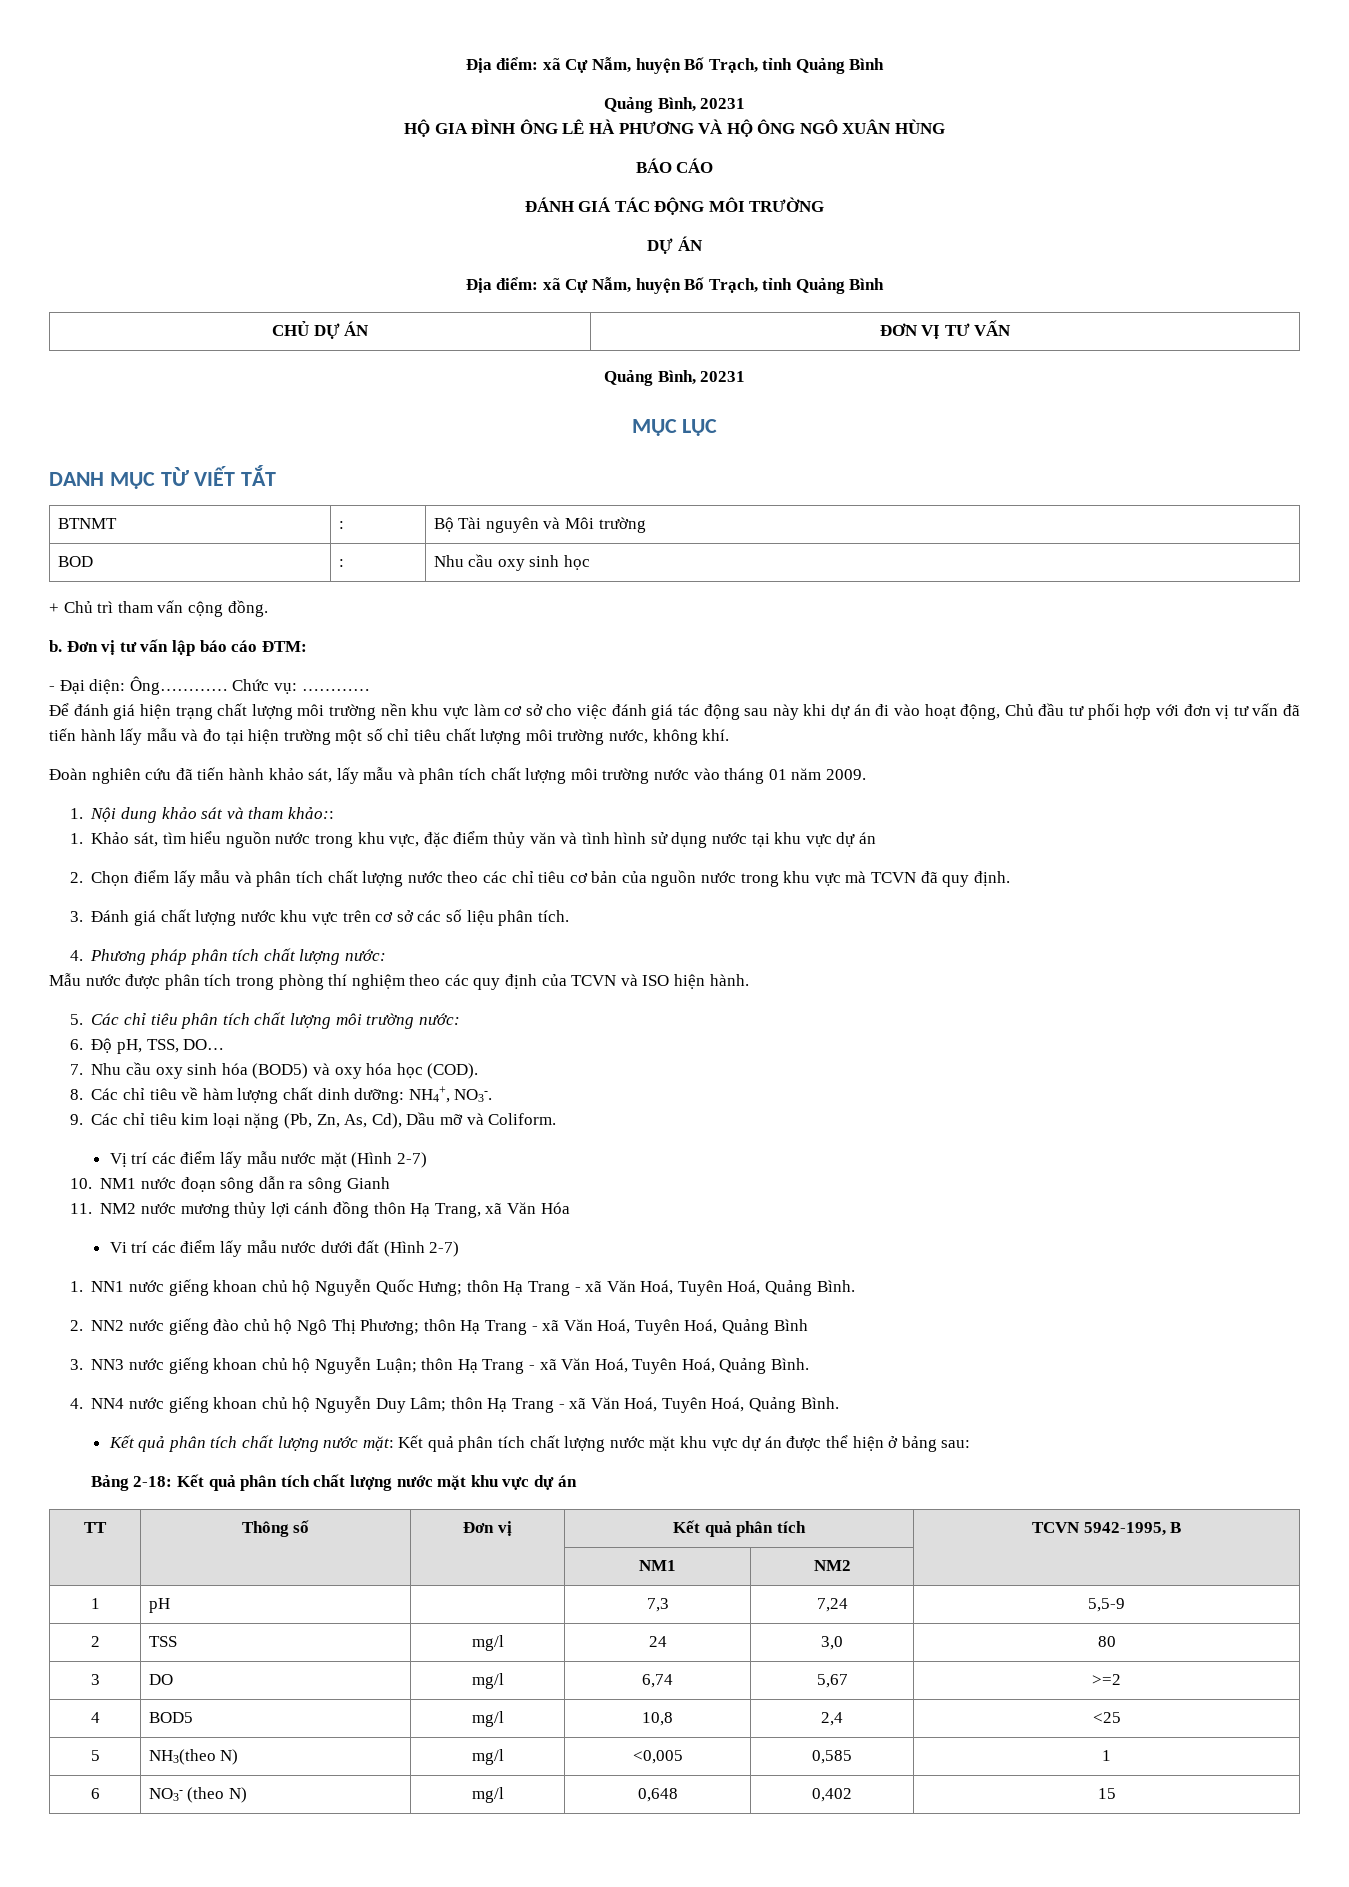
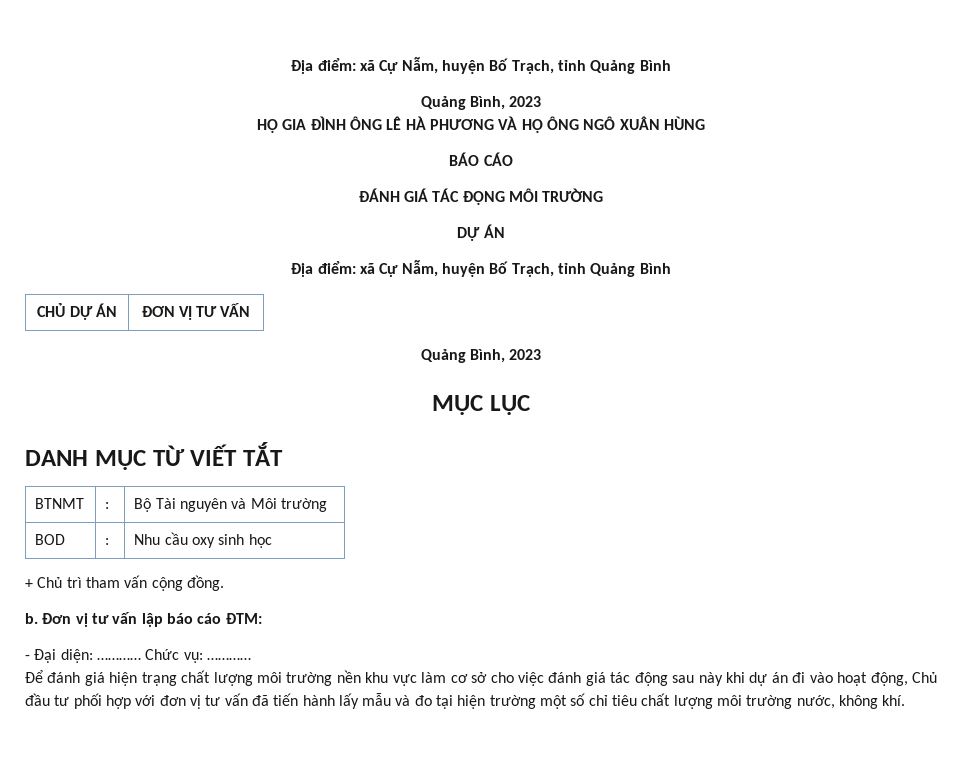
[700,98,746,109] 20231 -> [509,96,542,107] 2023
[700,371,746,382] 20231 -> [509,349,542,360] 2023
[129,676,228,695] Ông………… -> [96,658,141,660] …………
[49,767,866,784] [69,807,334,823] [69,831,876,848] [69,870,1010,887] [69,909,569,926] [69,948,386,965] [49,973,749,990] [69,1012,460,1029] [69,1038,225,1054] [69,1062,479,1079] [69,1086,493,1104] [69,1112,557,1129] [109,1151,427,1168] [69,1176,390,1193] [69,1201,570,1218] [109,1240,460,1257] [69,1279,855,1296] [69,1318,808,1335] [69,1357,810,1374] [69,1396,839,1413] [108,1435,971,1452] [90,1474,577,1491] [84,1522,107,1533] [241,1520,310,1537] [463,1521,512,1536] [673,1520,806,1537] [1031,1522,1182,1536] [639,1560,676,1571] [813,1560,851,1571] [90,1598,100,1609] [148,1598,170,1613] [646,1598,669,1612] [816,1598,848,1612] [1088,1598,1125,1612] [90,1636,100,1647] [148,1636,177,1647] [471,1635,504,1651] [648,1636,667,1647] [821,1636,843,1650] [1097,1636,1116,1647] [90,1674,100,1685] [148,1674,173,1685] [471,1673,504,1689] [642,1674,673,1688] [816,1674,848,1688] [1092,1674,1121,1685] [90,1712,100,1723] [148,1712,193,1723] [471,1711,504,1727] [642,1712,673,1726] [821,1712,843,1726] [1092,1712,1121,1723] [90,1750,100,1761] [148,1749,239,1765] [471,1749,504,1765] [632,1750,683,1764] [812,1750,852,1764] [1102,1750,1111,1761] [90,1788,100,1799] [148,1787,247,1803] [471,1787,504,1803] [637,1788,678,1802] [812,1788,852,1802] [1097,1788,1116,1799] // Đoàn nghiên cứu đã tiến hành khảo sát, lấy mẫu và phân tích chất lượng môi trường nước vào tháng 01 năm 2009. // 1. Nội dung khảo sát và tham khảo:: // 1. Khảo sát, tìm hiểu nguồn nước trong khu vực, đặc điểm thủy văn và tình hình sử dụng nước tại khu vực dự án // 2. Chọn điểm lấy mẫu và phân tích chất lượng nước theo các chỉ tiêu cơ bản của nguồn nước trong khu vực mà TCVN đã quy định. // 3. Đánh giá chất lượng nước khu vực trên cơ sở các số liệu phân tích. // 4. Phương pháp phân tích chất lượng nước: // Mẫu nước được phân tích trong phòng thí nghiệm theo các quy định của TCVN và ISO hiện hành. // 5. Các chỉ tiêu phân tích chất lượng môi trường nước: // 6. Độ pH, TSS, DO… // 7. Nhu cầu oxy sinh hóa (BOD5) và oxy hóa học (COD). // 8. Các chỉ tiêu về hàm lượng chất dinh dưỡng: NH4+, NO3-. // 9. Các chỉ tiêu kim loại nặng (Pb, Zn, As, Cd), Dầu mỡ và Coliform. // Vị trí các điểm lấy mẫu nước mặt (Hình 2-7) // 10. NM1 nước đoạn sông dẫn ra sông Gianh // 11. NM2 nước mương thủy lợi cánh đồng thôn Hạ Trang, xã Văn Hóa // Vi trí các điểm lấy mẫu nước dưới đất (Hình 2-7) // 1. NN1 nước giếng khoan chủ hộ Nguyễn Quốc Hưng; thôn Hạ Trang - xã Văn Hoá, Tuyên Hoá, Quảng Bình. // 2. NN2 nước giếng đào chủ hộ Ngô Thị Phương; thôn Hạ Trang - xã Văn Hoá, Tuyên Hoá, Quảng Bình // 3. NN3 nước giếng khoan chủ hộ Nguyễn Luận; thôn Hạ Trang - xã Văn Hoá, Tuyên Hoá, Quảng Bình. // 4. NN4 nước giếng khoan chủ hộ Nguyễn Duy Lâm; thôn Hạ Trang - xã Văn Hoá, Tuyên Hoá, Quảng Bình. // Kết quả phân tích chất lượng nước mặt: Kết quả phân tích chất lượng nước mặt khu vực dự án được thể hiện ở bảng sau: // Bảng 2-18: Kết quả phân tích chất lượng nước mặt khu vực dự án // TT | Thông số | Đơn vị | Kết quả phân tích | TCVN 5942-1995, B // | | | NM1 | NM2 | // 1 | pH | | 7,3 | 7,24 | 5,5-9 // 2 | TSS | mg/l | 24 | 3,0 | 80 // 3 | DO | mg/l | 6,74 | 5,67 | >=2 // 4 | BOD5 | mg/l | 10,8 | 2,4 | <25 // 5 | NH3(theo N) | mg/l | <0,005 | 0,585 | 1 // 6 | NO3- (theo N) | mg/l | 0,648 | 0,402 | 15 -> (906, 700) none

